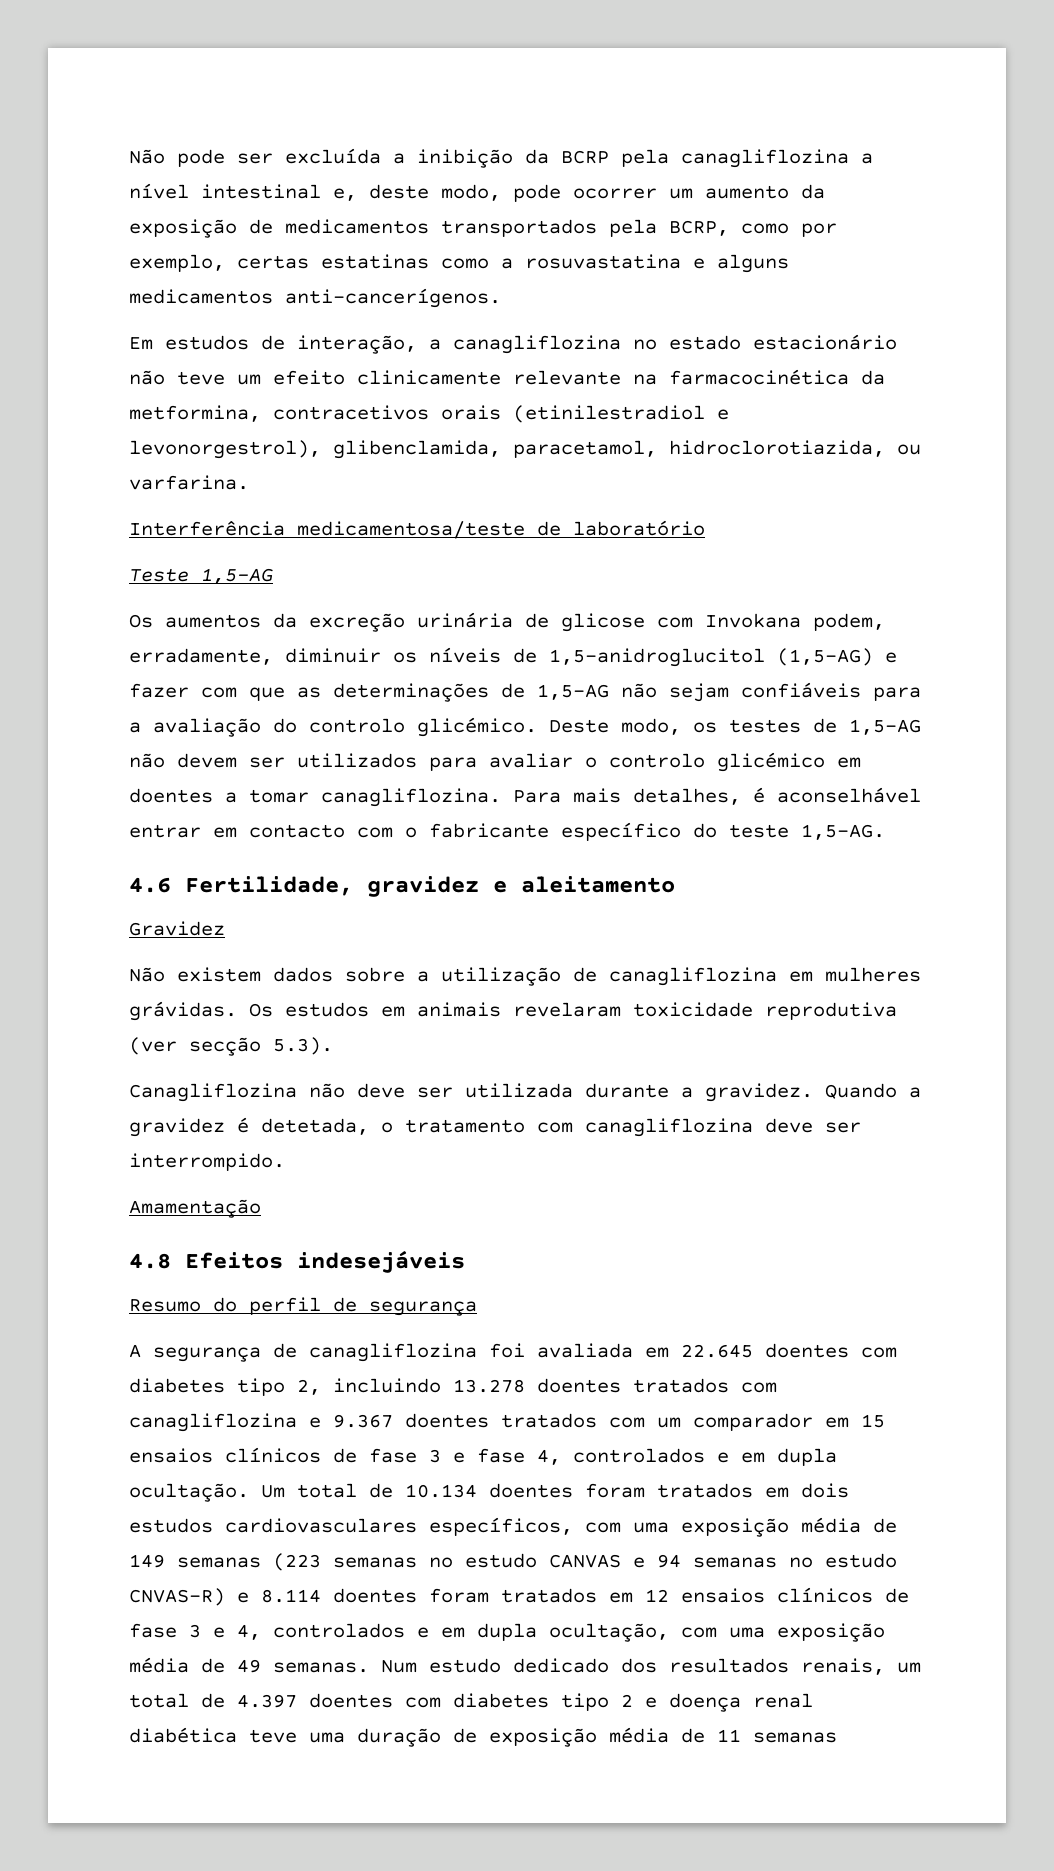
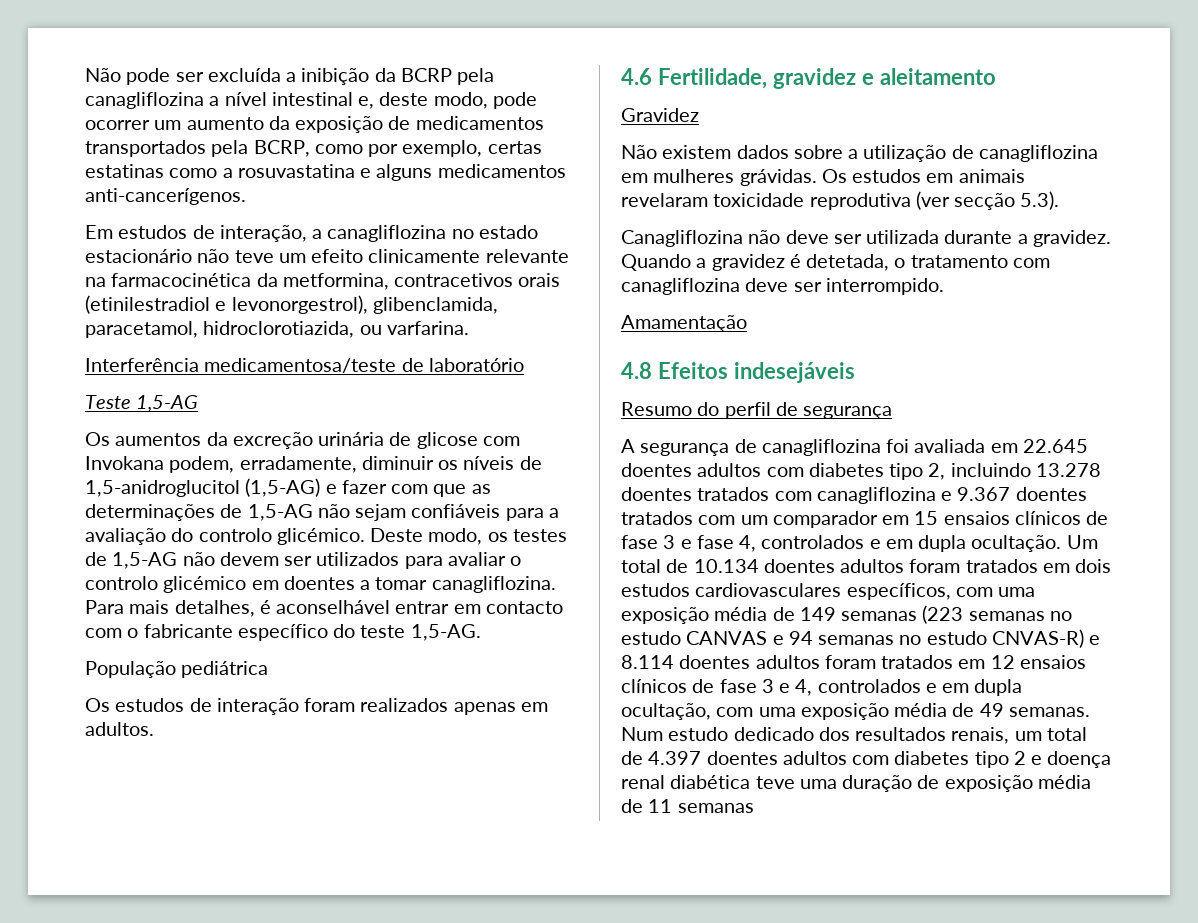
(885, 832) none -> [85,661,269,678] [85,698,548,715] [85,722,154,736] // População pediátrica // Os estudos de interação foram realizados apenas em adultos.
(849, 1350) none -> [697,463,762,477] adultos
(573, 1490) none -> [840,559,905,573] adultos
(417, 1595) none -> [755,655,820,669] adultos
(393, 1700) none -> [782,751,847,765] adultos

